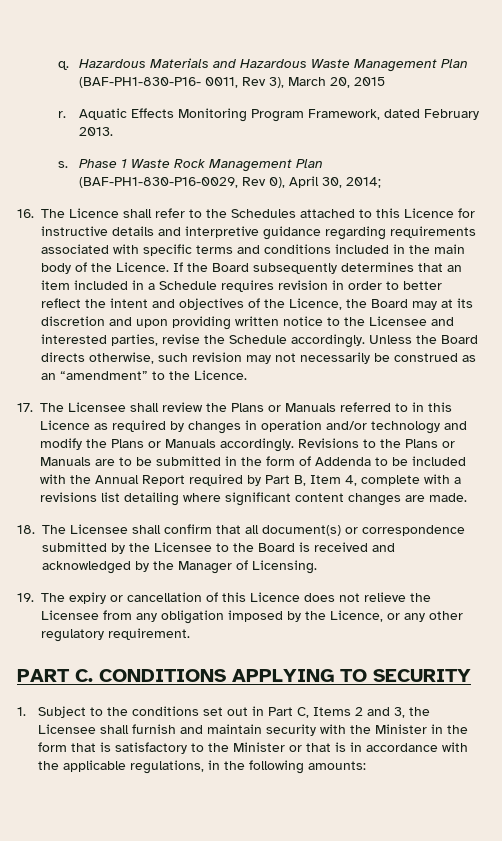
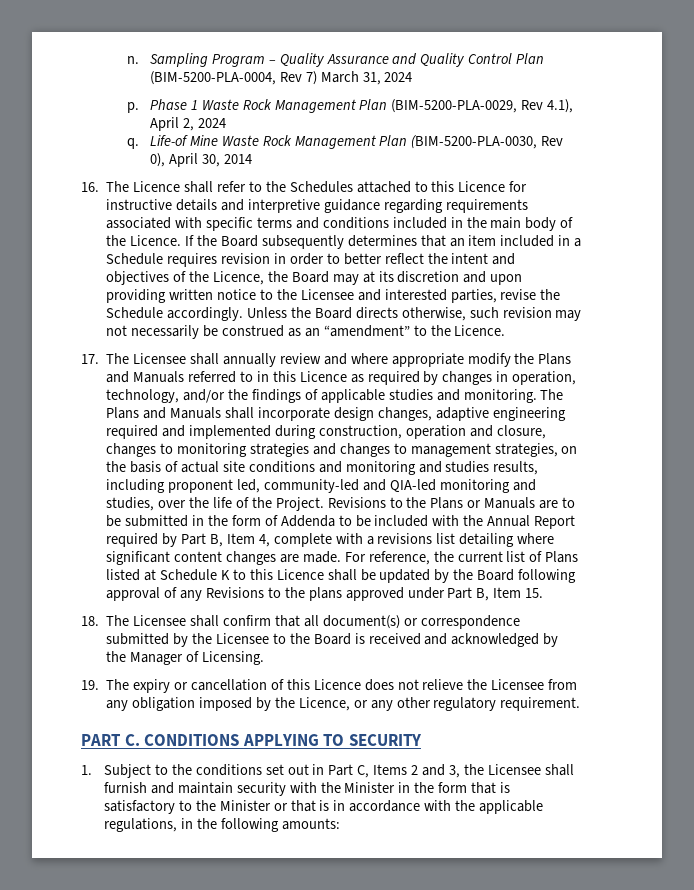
[58,58,468,72] [78,77,385,88] [58,108,479,122] [78,127,113,136] [58,161,69,168] q. Hazardous Materials and Hazardous Waste Management Plan (BAF-PH1-830-P16- 0011, Rev 3), March 20, 2015 // r. Aquatic Effects Monitoring Program Framework, dated February 2013. // s. -> [126,53,545,67] [149,71,413,85] [126,102,139,113] n. Sampling Program – Quality Assurance and Quality Control Plan (BIM-5200-PLA-0004, Rev 7) March 31, 2024 // p.
[78,177,238,188] (BAF-PH1-830-P16-0029, -> [391,99,574,113] [149,117,226,131] [126,135,538,149] (BIM-5200-PLA-0029, Rev 4.1), April 2, 2024 // q. Life-of Mine Waste Rock Management Plan (BIM-5200-PLA-0030,
[345,177,381,188] 2014; -> [223,154,252,164] 2014
[162,402,281,412] review the Plans or -> [222,353,572,367] [106,371,130,383] annually review and where appropriate modify the Plans and
[261,420,467,434] [40,438,294,452] operation and/or technology and modify the Plans or Manuals accordingly. -> [512,371,577,385] [106,389,564,403] [106,407,566,421] [106,425,546,439] [106,443,578,457] [106,461,539,475] [106,479,536,493] [106,497,324,511] operation, technology, and/or the findings of applicable studies and monitoring. The Plans and Manuals shall incorporate design changes, adaptive engineering required and implemented during construction, operation and closure, changes to monitoring strategies and changes to management strategies, on the basis of actual site conditions and monitoring and studies results, including proponent led, community-led and QIA-led monitoring and studies, over the life of the Project.
(467, 497) none -> [344,551,579,565] [106,569,577,583] [106,587,544,601] For reference, the current list of Plans listed at Schedule K to this Licence shall be updated by the Board following approval of any Revisions to the plans approved under Part B, Item 15.

